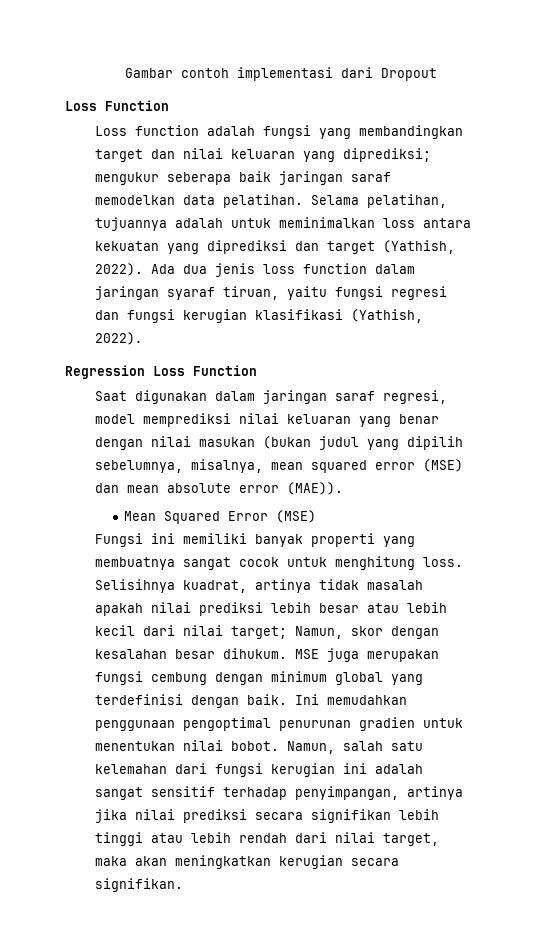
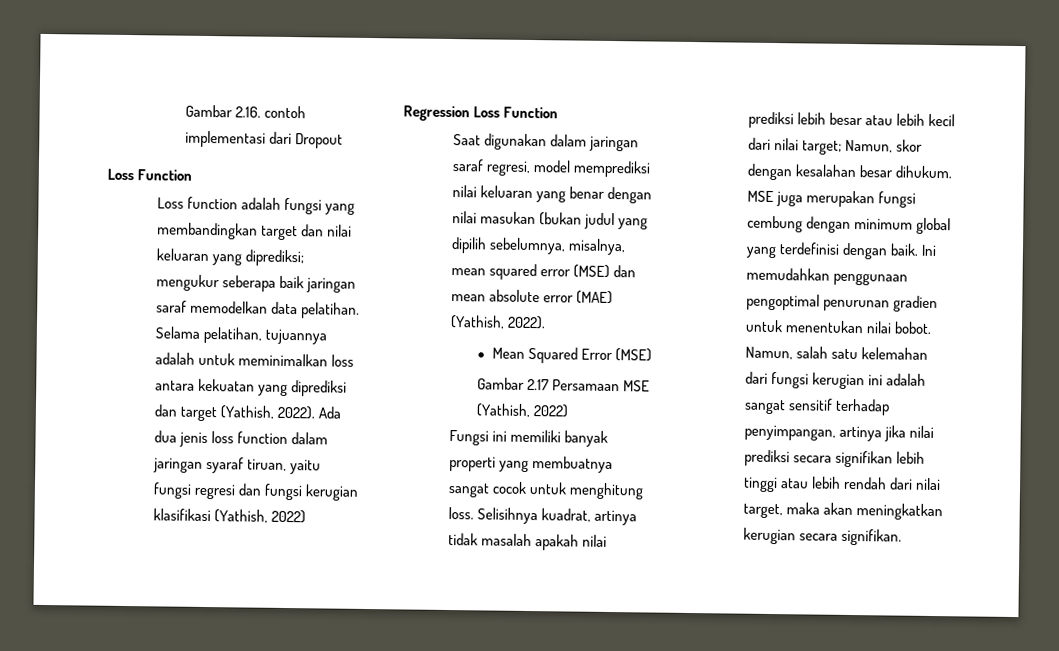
[125,68,174,78] Gambar -> [185,104,262,118] Gambar 2.16.
[95,332,144,345] 2022). -> [271,509,307,524] 2022)
[287,482,344,495] (MAE)). -> [576,290,614,305] [450,315,547,330] (MAE) (Yathish, 2022).
(317, 516) none -> [477,377,651,392] [476,403,570,418] // Gambar 2.17 Persamaan MSE (Yathish, 2022)

